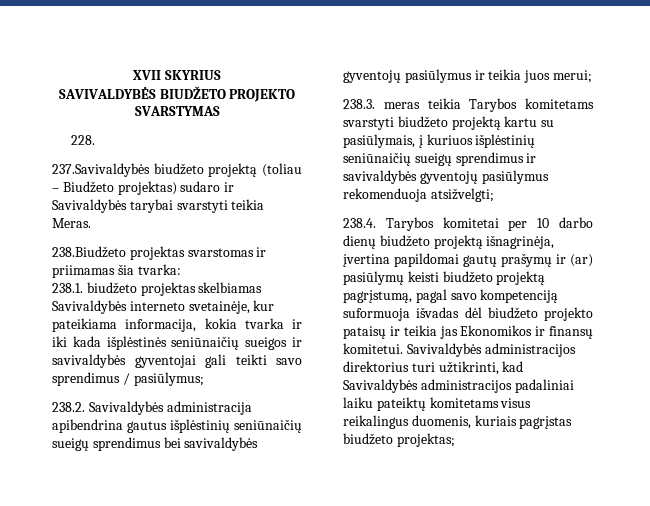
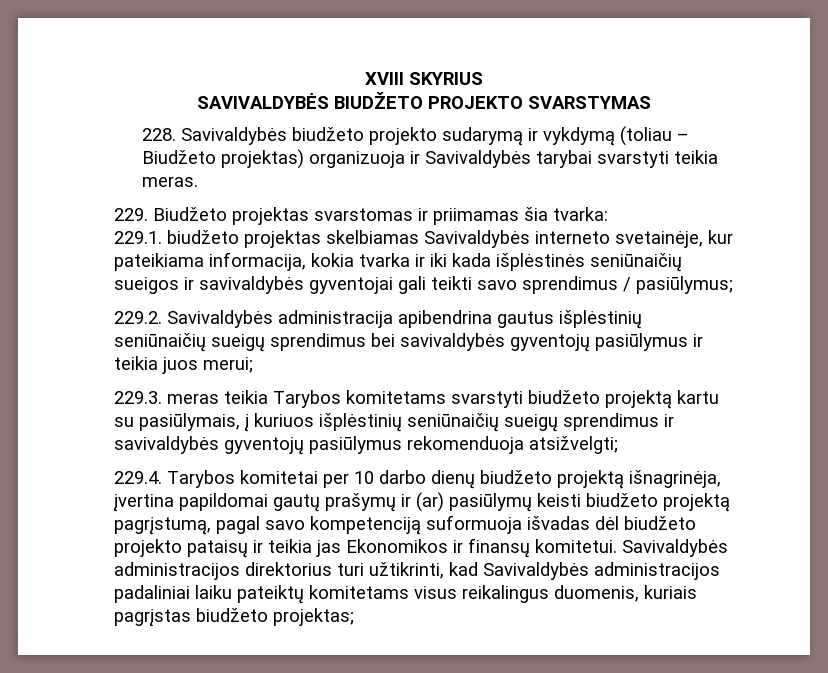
[133,70,162,80] XVII -> [365,72,404,85] XVIII
[52,163,258,177] // 237.Savivaldybės biudžeto projektą -> [180,127,615,146] Savivaldybės biudžeto projekto sudarymą ir vykdymą
[180,181,221,192] sudaro -> [308,151,405,168] organizuoja
[52,218,91,228] [52,246,126,258] Meras. // 238.Biudžeto -> [141,176,198,187] [114,207,227,221] meras. // 229. Biudžeto
[52,283,83,293] 238.1. -> [114,231,162,244] 229.1.
[52,402,85,412] 238.2. -> [114,311,162,324] 229.2.
[343,99,375,109] 238.3. -> [114,391,162,404] 229.3.
[343,218,376,228] 238.4. -> [114,471,162,484] 229.4.

